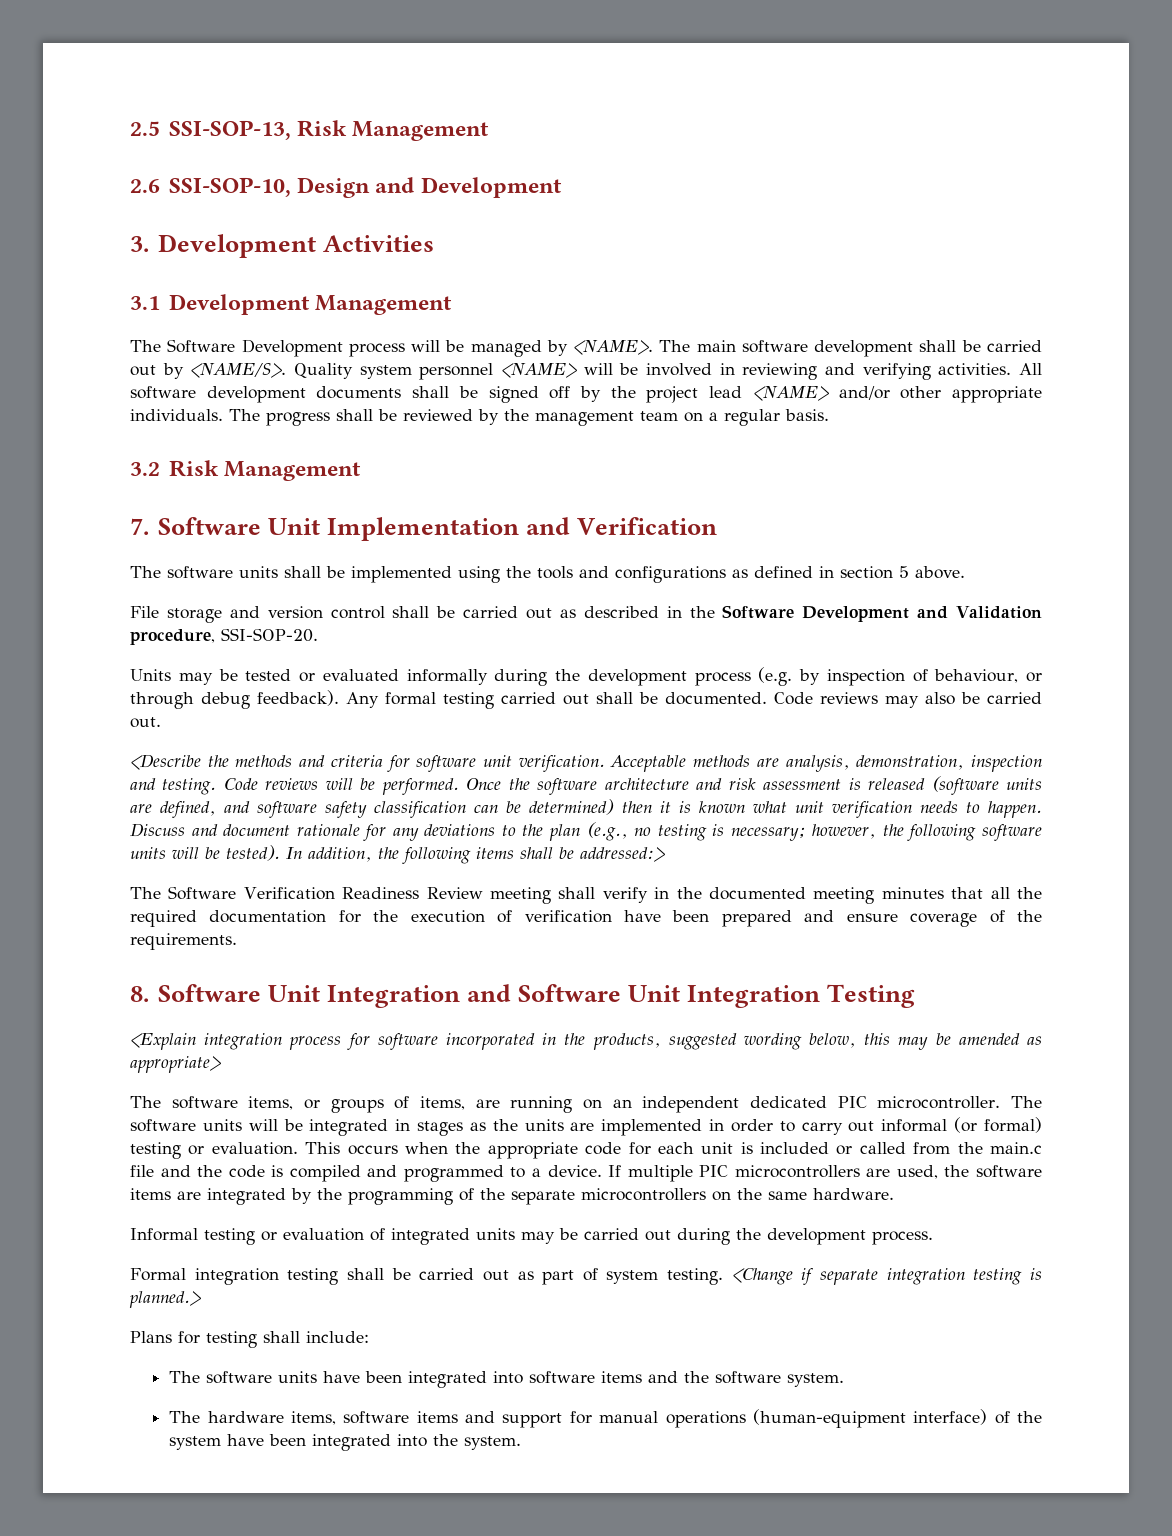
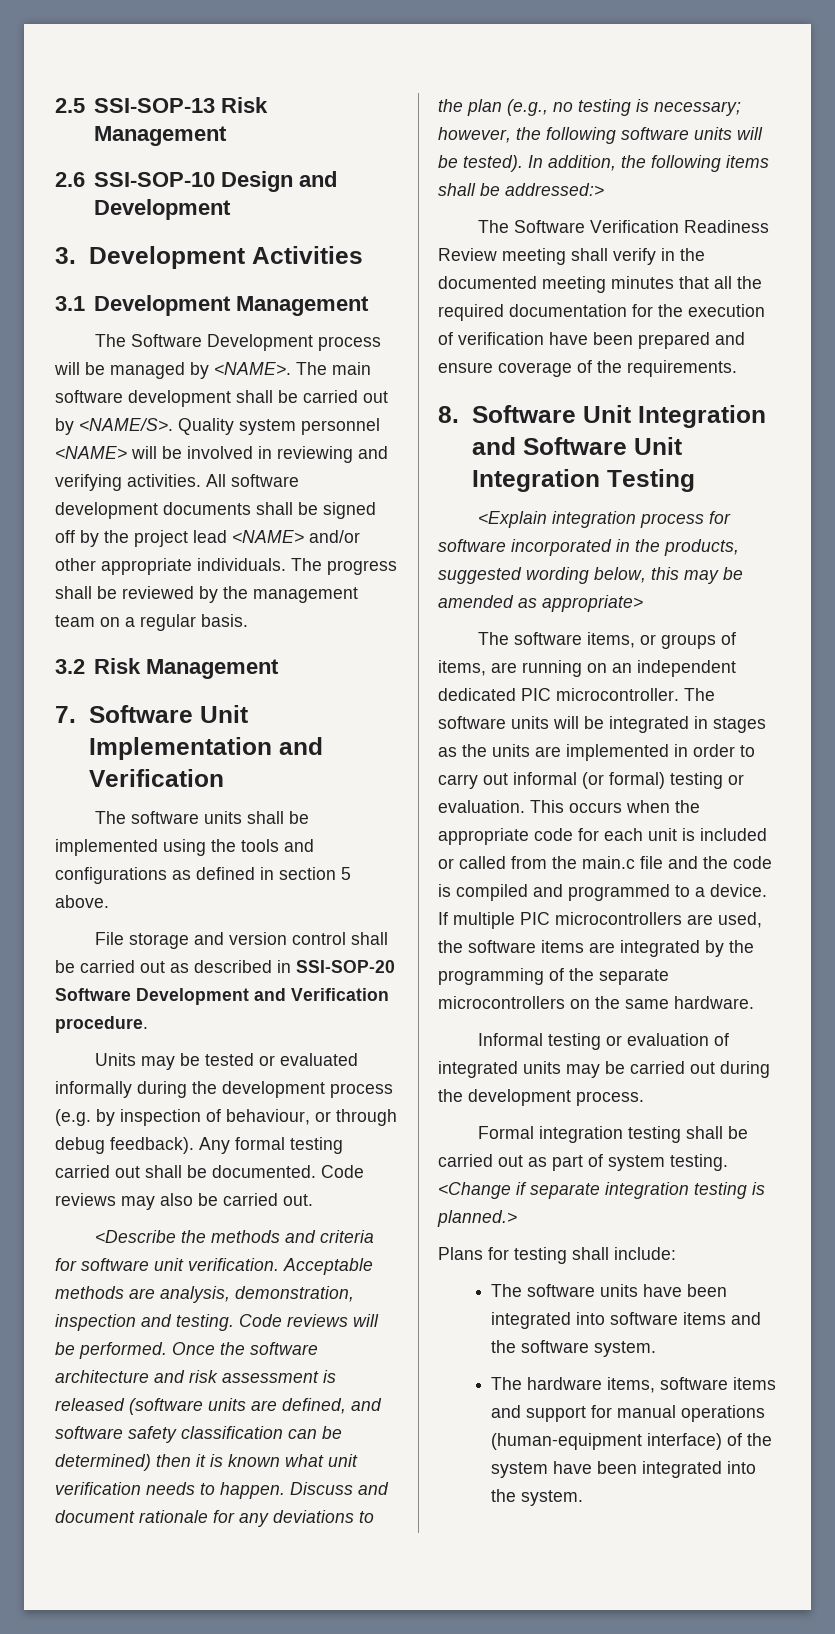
[168,120,291,140] SSI-SOP-13, -> [93,98,215,113] SSI-SOP-13
[168,177,291,197] SSI-SOP-10, -> [93,172,215,187] SSI-SOP-10
[689,606,715,618] the -> [296,960,395,973] SSI-SOP-20
[956,606,1043,619] [130,628,318,645] Validation procedure, SSI-SOP-20. -> [291,988,389,1001] [55,1016,148,1033] Verification procedure.

